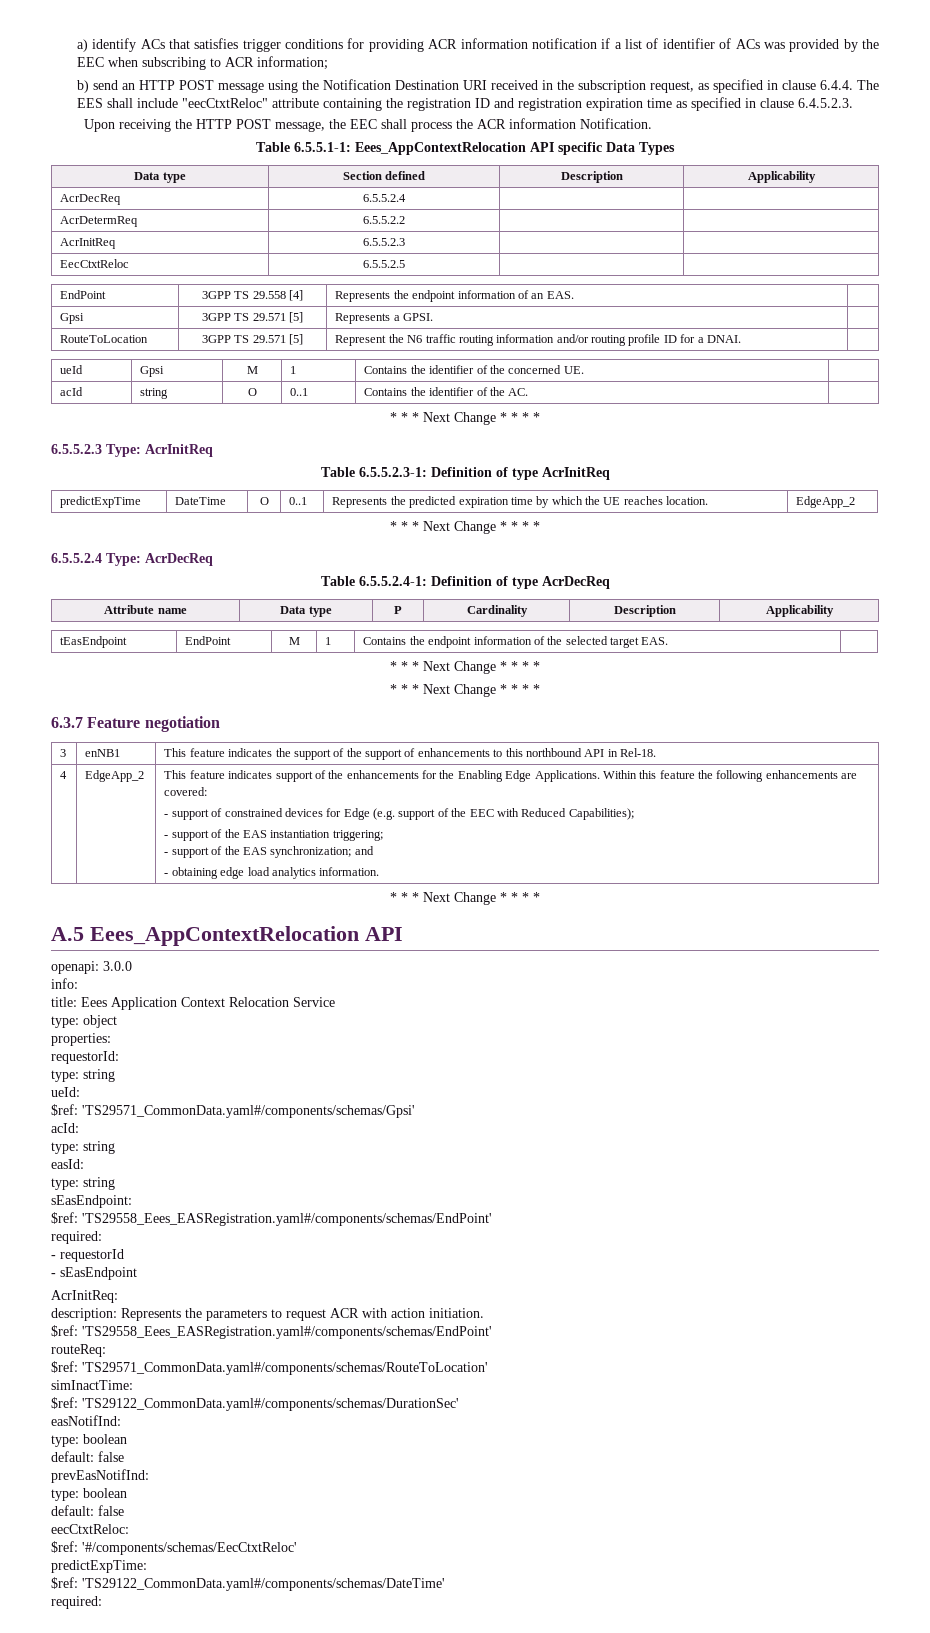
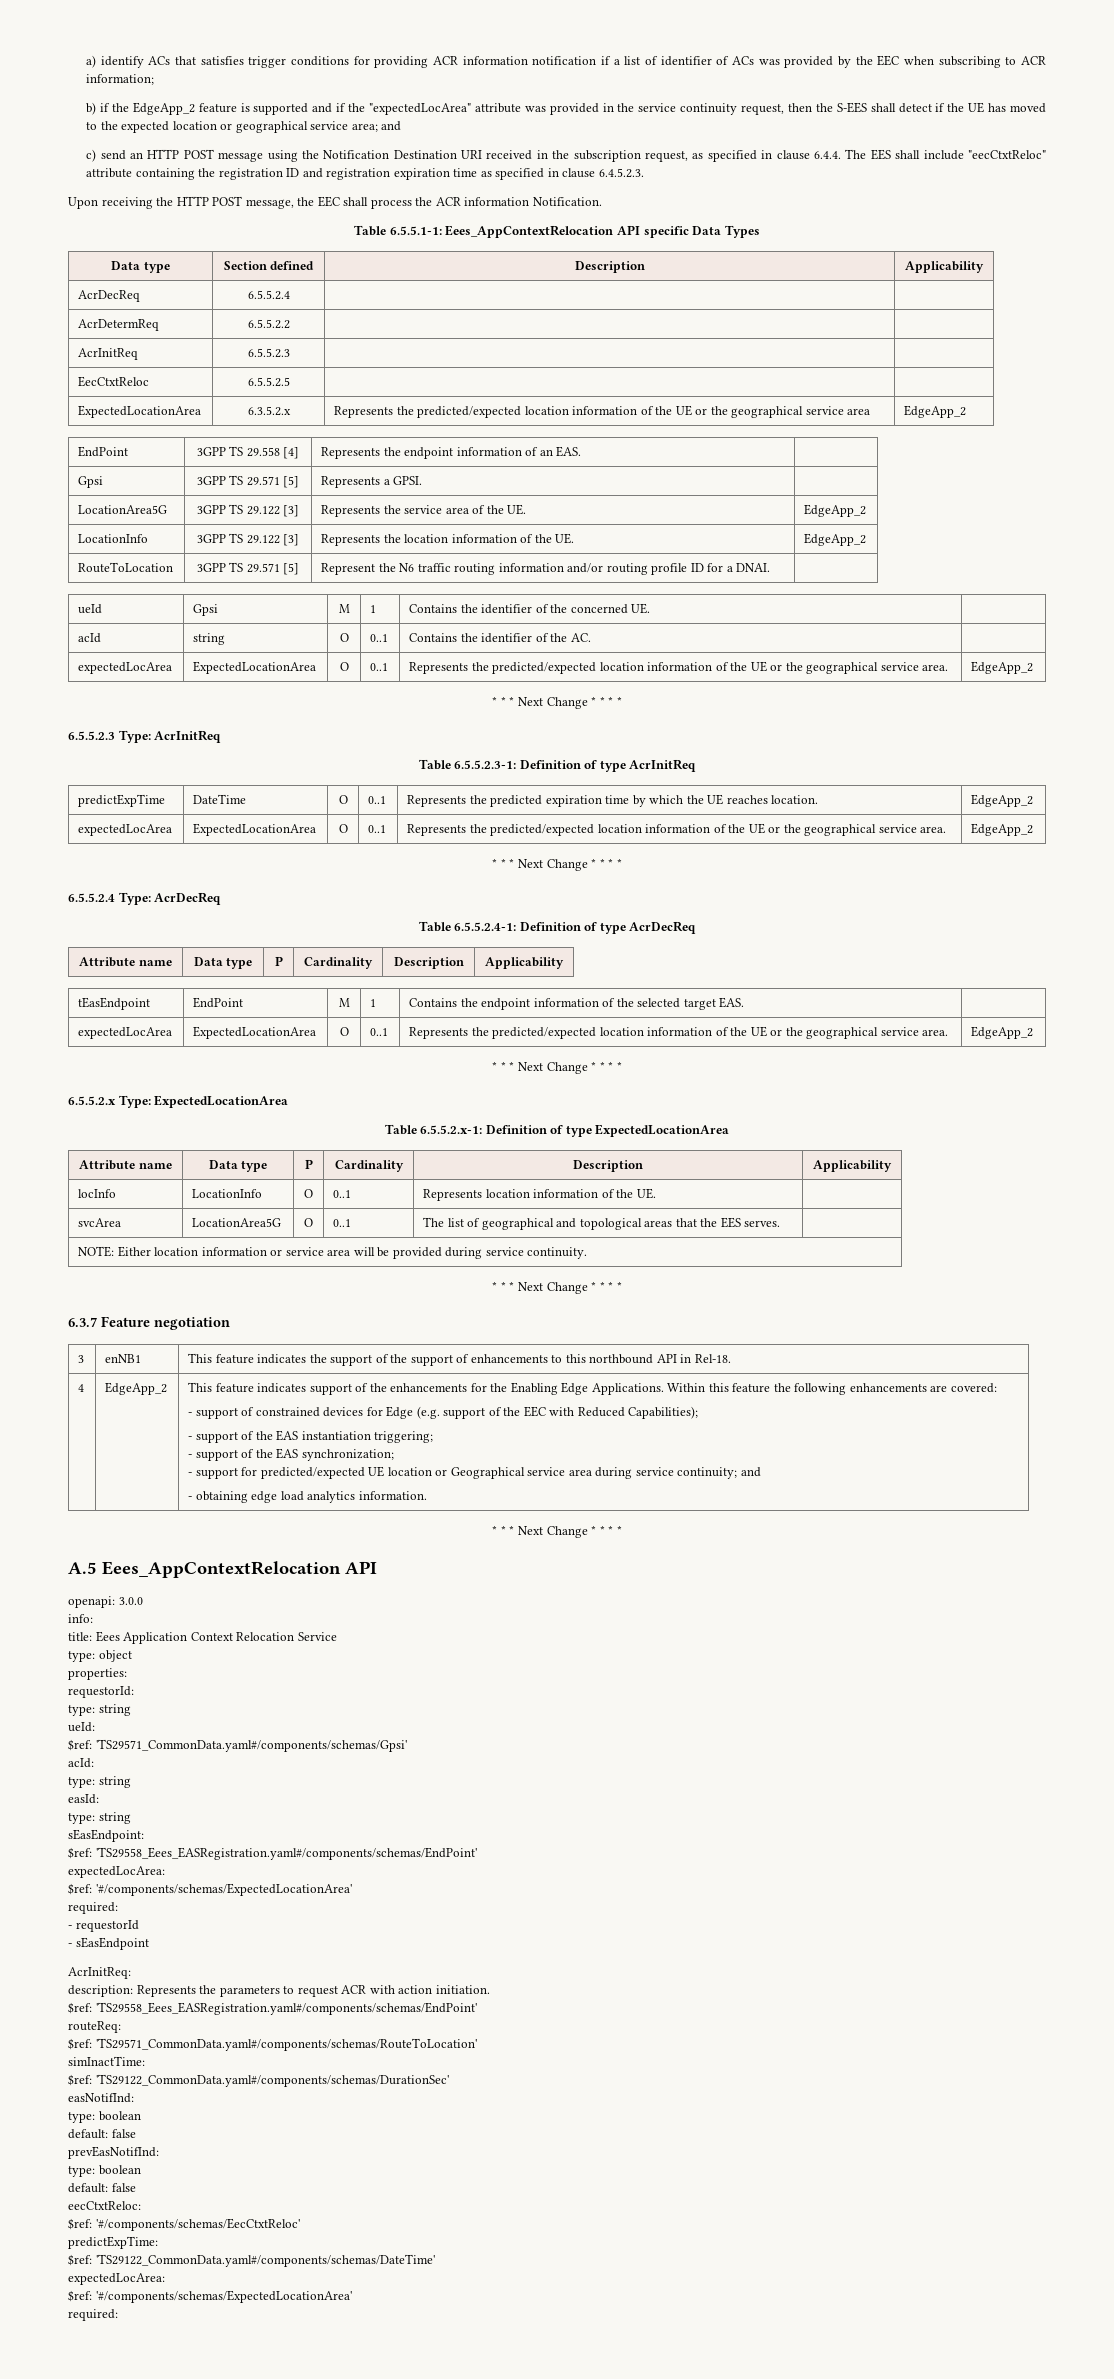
(89, 86) none -> [100,102,1046,115] [86,121,402,133] [86,149,97,162] if the EdgeApp_2 feature is supported and if the "expectedLocArea" attribute was provided in the service continuity request, then the S-EES shall detect if the UE has moved to the expected location or geographical service area; and // c)
(405, 264) none -> [78,405,202,418] [247,406,291,416] [334,405,871,418] [904,405,967,418] // ExpectedLocationArea | 6.3.5.2.x | Represents the predicted/expected location information of the UE or the geographical service area | EdgeApp_2
(434, 317) none -> [78,505,168,514] [196,504,300,517] [321,504,527,517] [804,504,867,517] [78,534,149,543] [196,533,300,546] [321,533,575,546] [804,533,867,546] // LocationArea5G | 3GPP TS 29.122 [3] | Represents the service area of the UE. | EdgeApp_2 // LocationInfo | 3GPP TS 29.122 [3] | Represents the location information of the UE. | EdgeApp_2
(529, 392) none -> [78,662,173,674] [193,661,317,674] [339,662,349,671] [370,663,389,671] [409,661,949,674] [971,661,1034,674] // expectedLocArea | ExpectedLocationArea | O | 0..1 | Represents the predicted/expected location information of the UE or the geographical service area. | EdgeApp_2
(856, 502) none -> [78,824,173,836] [193,823,317,836] [338,824,348,833] [368,825,387,833] [407,823,947,836] [971,823,1034,836] // expectedLocArea | ExpectedLocationArea | O | 0..1 | Represents the predicted/expected location information of the UE or the geographical service area. | EdgeApp_2
[390,661,540,674] // * * * Next Change * * * * -> [78,1027,173,1039] [193,1026,317,1039] [339,1027,349,1036] [370,1028,389,1036] [409,1026,949,1039] [971,1026,1034,1039] [492,1061,622,1074] [68,1095,289,1108] [384,1124,730,1137] [79,1160,172,1170] [208,1160,268,1172] [304,1159,313,1169] [334,1160,404,1172] [573,1160,643,1172] [813,1160,892,1172] [78,1189,117,1198] [192,1189,263,1198] [304,1189,313,1198] [333,1190,352,1198] [423,1188,656,1201] [78,1218,122,1227] [192,1218,282,1227] [304,1218,313,1227] [333,1219,352,1227] [423,1217,781,1230] [78,1246,588,1259] // expectedLocArea | ExpectedLocationArea | O | 0..1 | Represents the predicted/expected location information of the UE or the geographical service area. | EdgeApp_2 // * * * Next Change * * * * // 6.5.5.2.x Type: ExpectedLocationArea // Table 6.5.5.2.x-1: Definition of type ExpectedLocationArea // Attribute name | Data type | P | Cardinality | Description | Applicability // locInfo | LocationInfo | O | 0..1 | Represents location information of the UE. | // svcArea | LocationArea5G | O | 0..1 | The list of geographical and topological areas that the EES serves. | // NOTE: Either location information or service area will be provided during service continuity.
(352, 852) none -> [188,1466,738,1479] // - support for predicted/expected UE location or Geographical service area during service continuity;
(492, 1219) none -> [68,1866,165,1878] [68,1883,352,1896] // expectedLocArea: // $ref: '#/components/schemas/ExpectedLocationArea'
(445, 1584) none -> [68,2273,165,2285] [68,2290,352,2303] // expectedLocArea: // $ref: '#/components/schemas/ExpectedLocationArea'

